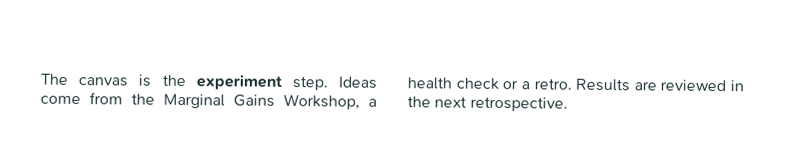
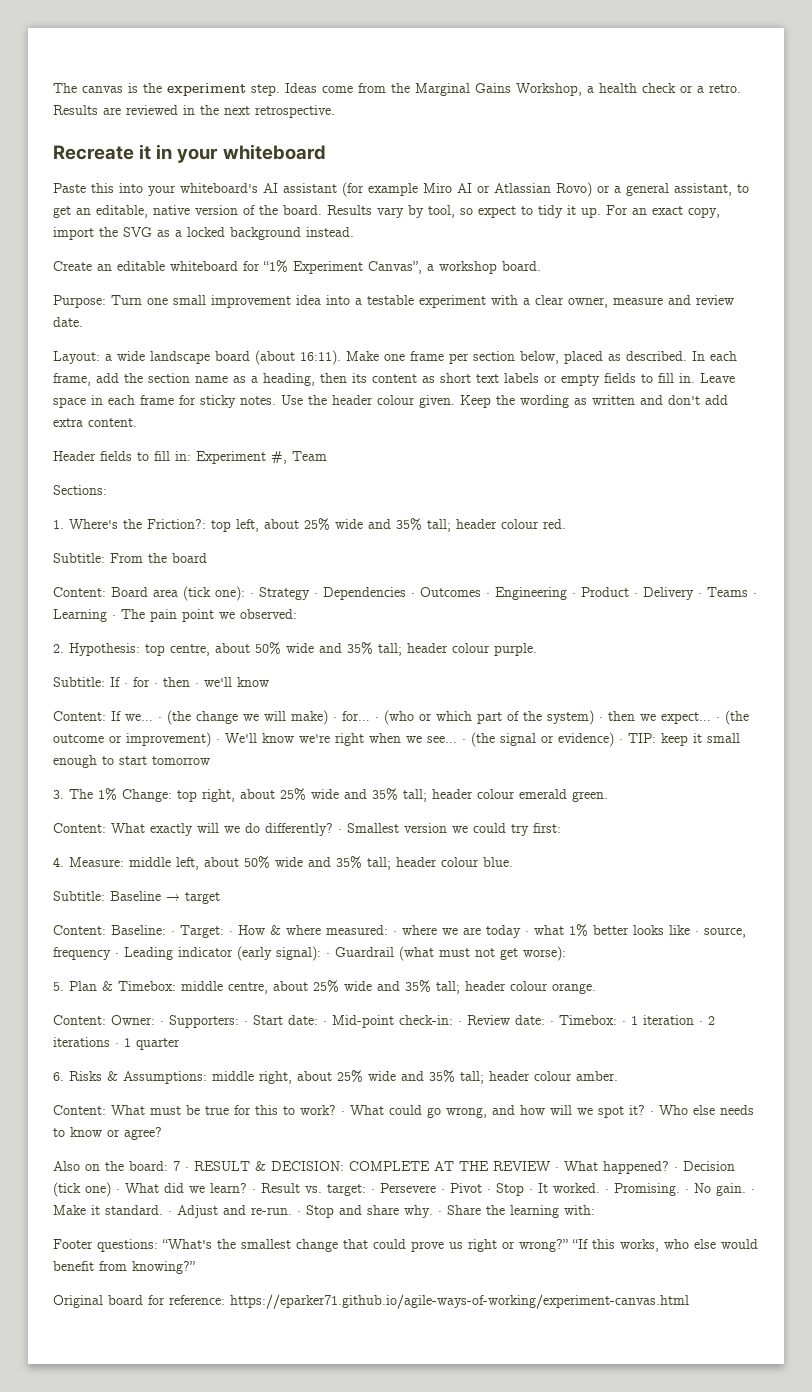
(568, 104) none -> [53,144,326,163] [53,182,749,197] [53,205,720,218] [53,227,354,240] [53,260,541,274] [53,295,734,308] [53,317,83,327] [53,350,737,365] [53,373,735,386] [53,395,728,408] [53,418,137,427] [53,451,327,464] [53,485,107,495] [53,518,566,532] [53,553,207,563] [53,586,757,601] [53,609,297,622] [53,642,537,656] [53,677,269,687] [53,710,749,725] [53,732,740,747] [53,755,210,768] [53,788,608,802] [53,823,561,836] [53,856,513,870] [53,891,220,904] [53,924,746,938] [53,946,566,961] [53,980,596,994] [53,1015,715,1028] [53,1037,180,1050] [53,1070,618,1084] [53,1105,754,1118] [53,1127,162,1140] [53,1161,735,1174] [53,1182,755,1197] [53,1205,595,1218] [53,1239,758,1252] [53,1261,195,1274] [53,1294,689,1309] // Recreate it in your whiteboard // Paste this into your whiteboard's AI assistant (for example Miro AI or Atlassian Rovo) or a general assistant, to get an editable, native version of the board. Results vary by tool, so expect to tidy it up. For an exact copy, import the SVG as a locked background instead. // Create an editable whiteboard for “1% Experiment Canvas”, a workshop board. // Purpose: Turn one small improvement idea into a testable experiment with a clear owner, measure and review date. // Layout: a wide landscape board (about 16:11). Make one frame per section below, placed as described. In each frame, add the section name as a heading, then its content as short text labels or empty fields to fill in. Leave space in each frame for sticky notes. Use the header colour given. Keep the wording as written and don't add extra content. // Header fields to fill in: Experiment #, Team // Sections: // 1. Where's the Friction?: top left, about 25% wide and 35% tall; header colour red. // Subtitle: From the board // Content: Board area (tick one): · Strategy · Dependencies · Outcomes · Engineering · Product · Delivery · Teams · Learning · The pain point we observed: // 2. Hypothesis: top centre, about 50% wide and 35% tall; header colour purple. // Subtitle: If · for · then · we'll know // Content: If we… · (the change we will make) · for… · (who or which part of the system) · then we expect… · (the outcome or improvement) · We'll know we're right when we see… · (the signal or evidence) · TIP: keep it small enough to start tomorrow // 3. The 1% Change: top right, about 25% wide and 35% tall; header colour emerald green. // Content: What exactly will we do differently? · Smallest version we could try first: // 4. Measure: middle left, about 50% wide and 35% tall; header colour blue. // Subtitle: Baseline → target // Content: Baseline: · Target: · How & where measured: · where we are today · what 1% better looks like · source, frequency · Leading indicator (early signal): · Guardrail (what must not get worse): // 5. Plan & Timebox: middle centre, about 25% wide and 35% tall; header colour orange. // Content: Owner: · Supporters: · Start date: · Mid-point check-in: · Review date: · Timebox: · 1 iteration · 2 iterations · 1 quarter // 6. Risks & Assumptions: middle right, about 25% wide and 35% tall; header colour amber. // Content: What must be true for this to work? · What could go wrong, and how will we spot it? · Who else needs to know or agree? // Also on the board: 7 · RESULT & DECISION: COMPLETE AT THE REVIEW · What happened? · Decision (tick one) · What did we learn? · Result vs. target: · Persevere · Pivot · Stop · It worked. · Promising. · No gain. · Make it standard. · Adjust and re-run. · Stop and share why. · Share the learning with: // Footer questions: “What's the smallest change that could prove us right or wrong?” “If this works, who else would benefit from knowing?” // Original board for reference: https://eparker71.github.io/agile-ways-of-working/experiment-canvas.html

